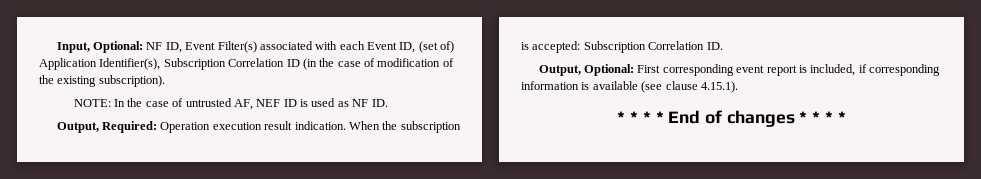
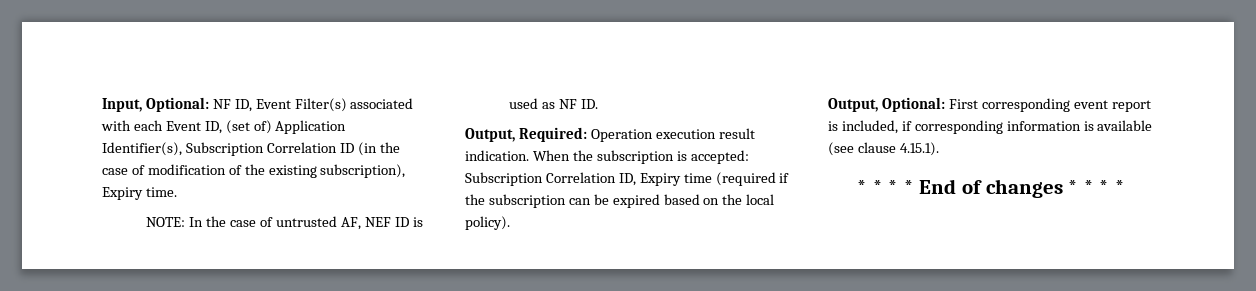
[98,75,165,87] subscription). -> [320,164,406,178] [102,187,177,200] subscription), Expiry time.
[706,42,723,50] ID. -> [618,172,790,186] [465,194,775,208] [465,216,510,230] ID, Expiry time (required if the subscription can be expired based on the local policy).

